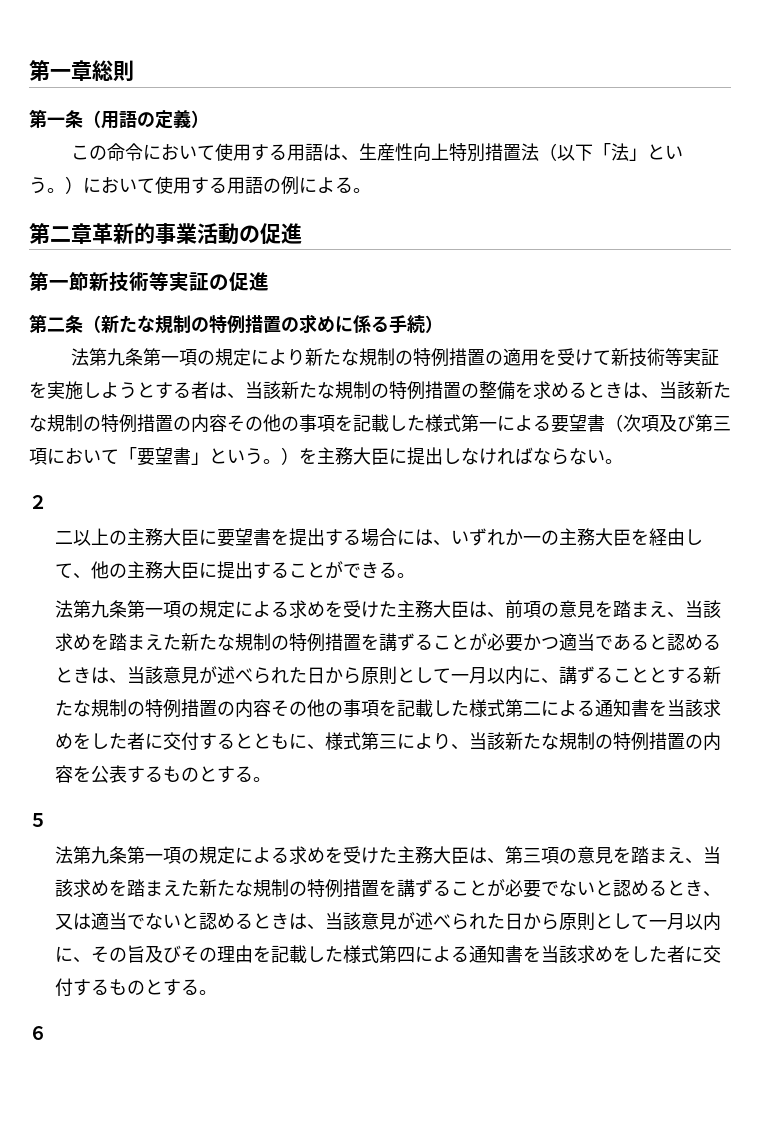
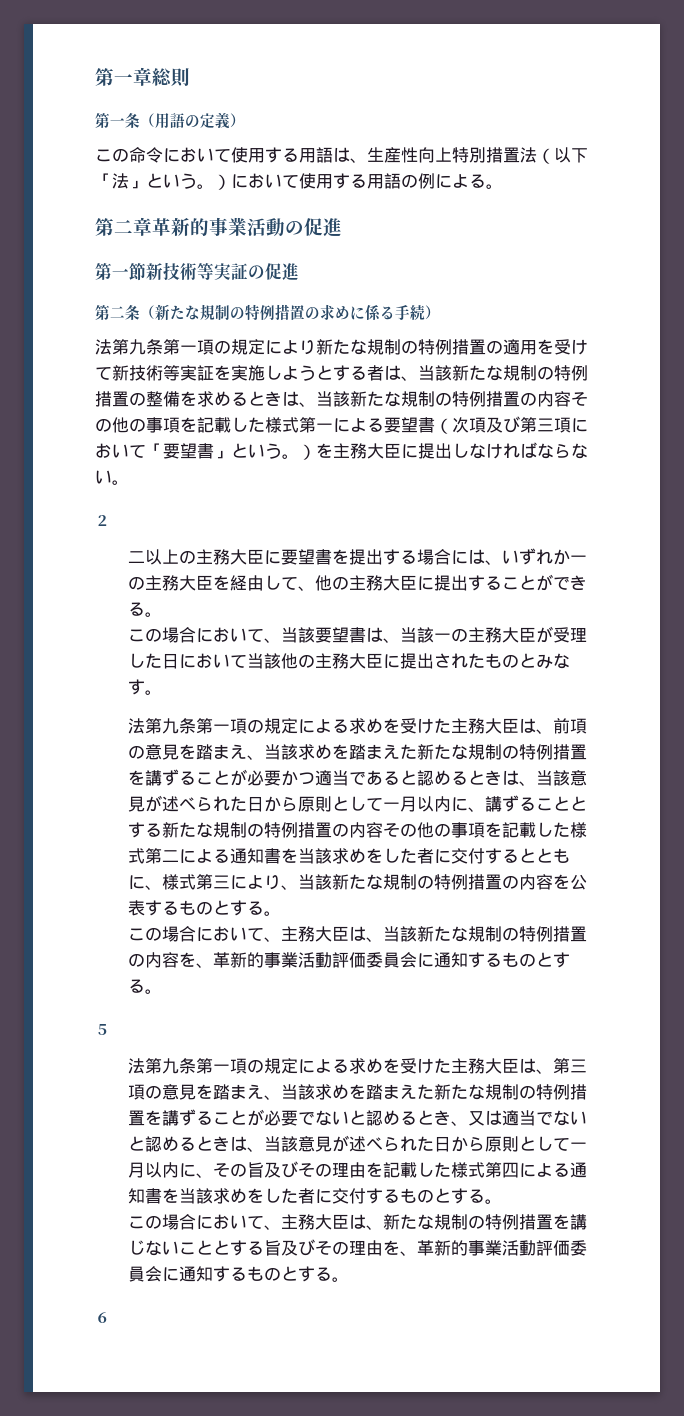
(415, 575) none -> [128,626,588,643] [128,653,571,669] [128,679,163,695] // この場合において、当該要望書は、当該一の主務大臣が受理した日において当該他の主務大臣に提出されたものとみなす。
(271, 779) none -> [128,926,588,942] [128,952,571,968] [128,979,163,994] // この場合において、主務大臣は、当該新たな規制の特例措置の内容を、革新的事業活動評価委員会に通知するものとする。
(217, 992) none -> [128,1214,588,1230] [128,1239,588,1256] [128,1266,350,1282] // この場合において、主務大臣は、新たな規制の特例措置を講じないこととする旨及びその理由を、革新的事業活動評価委員会に通知するものとする。

